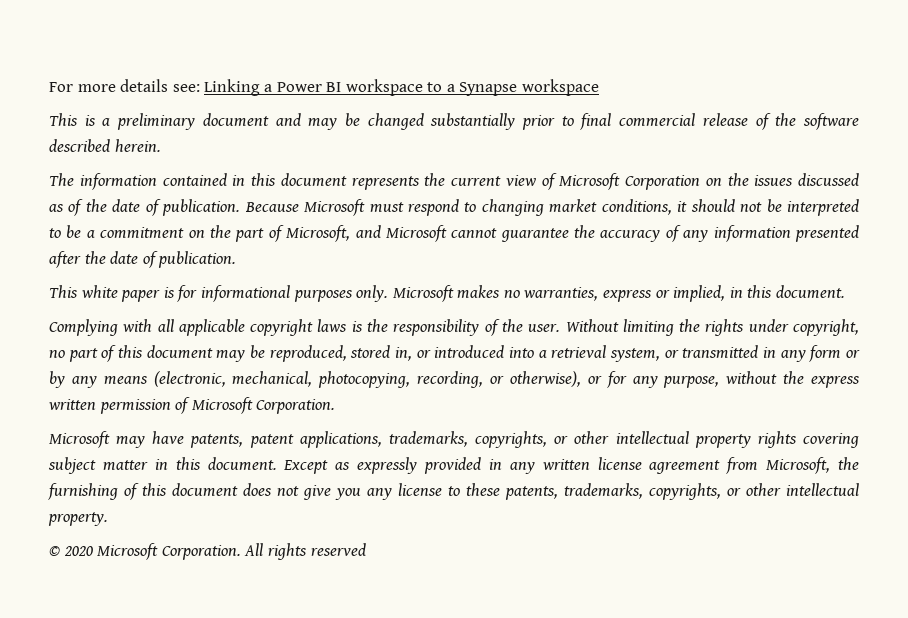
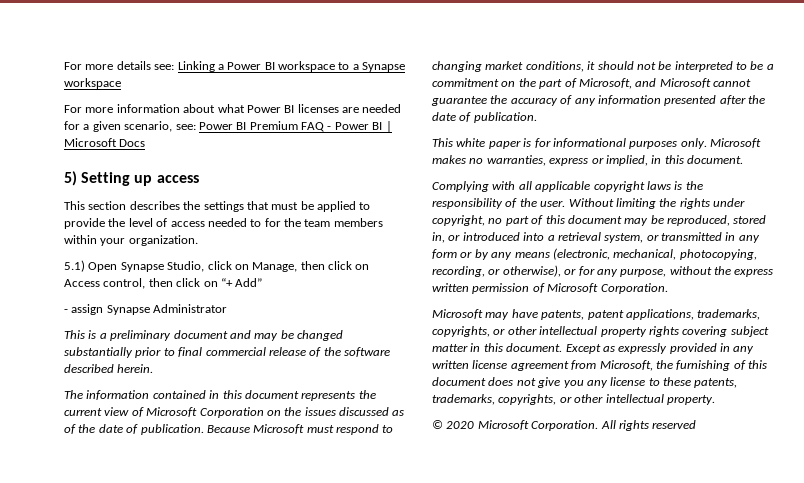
(600, 87) none -> [64,104,402,113] [64,121,392,132] [64,138,146,147] [64,171,199,186] [64,201,371,212] [64,218,383,229] [64,235,198,246] [64,260,370,272] [64,278,263,289] [64,304,228,315] // For more information about what Power BI licenses are needed for a given scenario, see: Power BI Premium FAQ - Power BI | Microsoft Docs // 5) Setting up access // This section describes the settings that must be applied to provide the level of access needed to for the team members within your organization. // 5.1) Open Synapse Studio, click on Manage, then click on Access control, then click on “+ Add” // - assign Synapse Administrator

